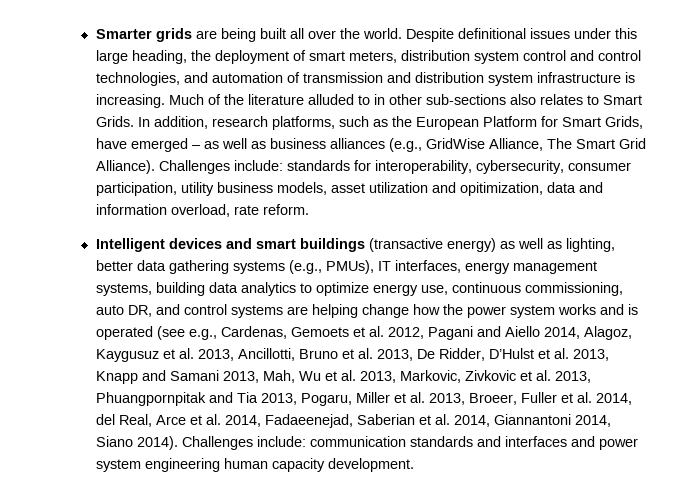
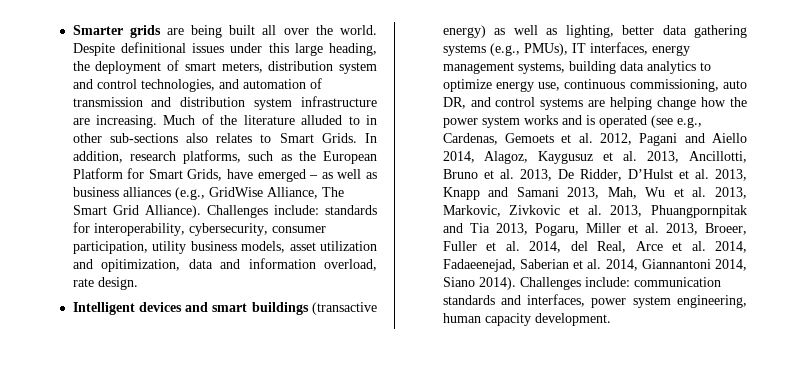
[522,50,566,61] control -> (377, 68) none
[624,72,635,83] is -> [72,118,90,125] are
[262,204,309,215] reform. -> [97,277,138,290] design.
[504,436,638,450] [95,458,220,472] interfaces and power system engineering -> [527,294,747,308] interfaces, power system engineering,

